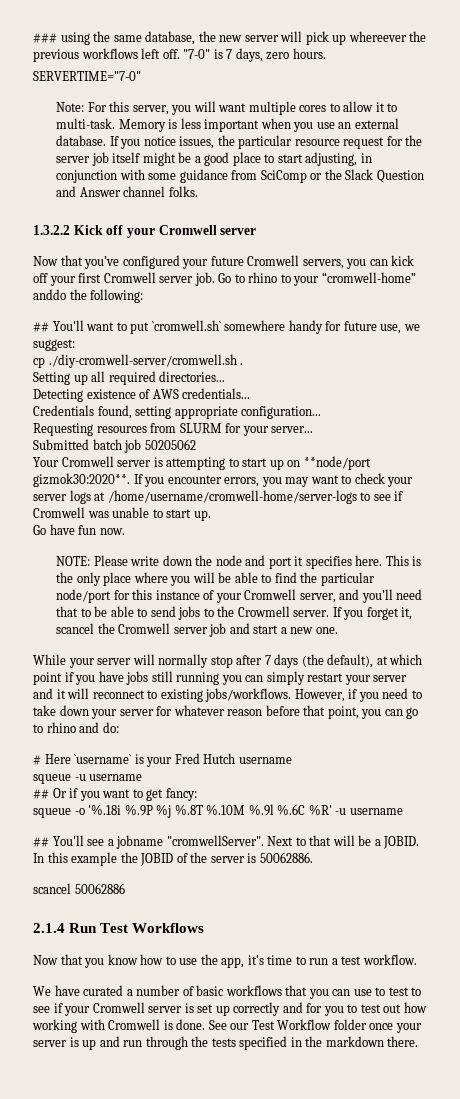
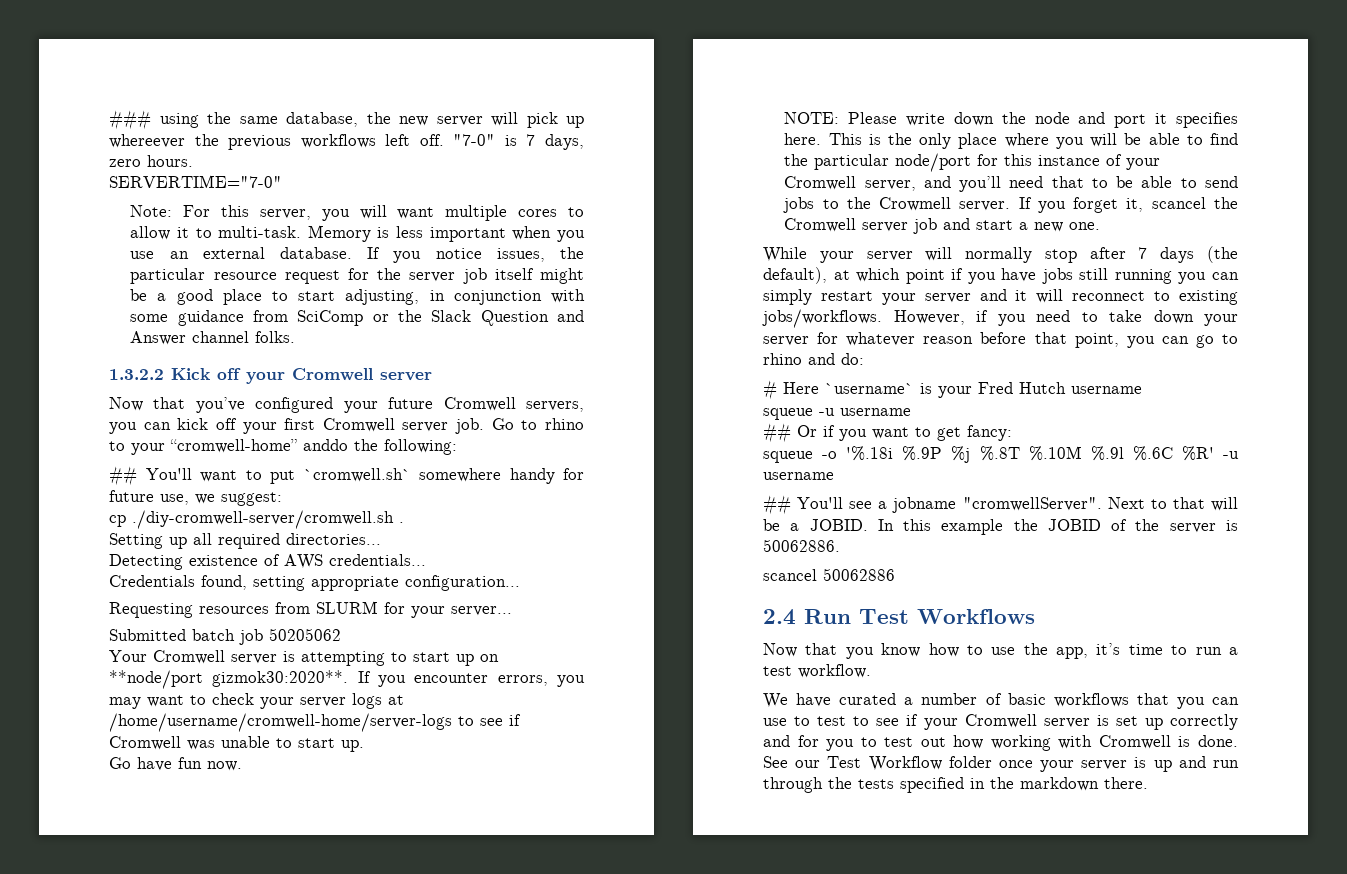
[33,923,65,933] 2.1.4 -> [763,609,796,625] 2.4

